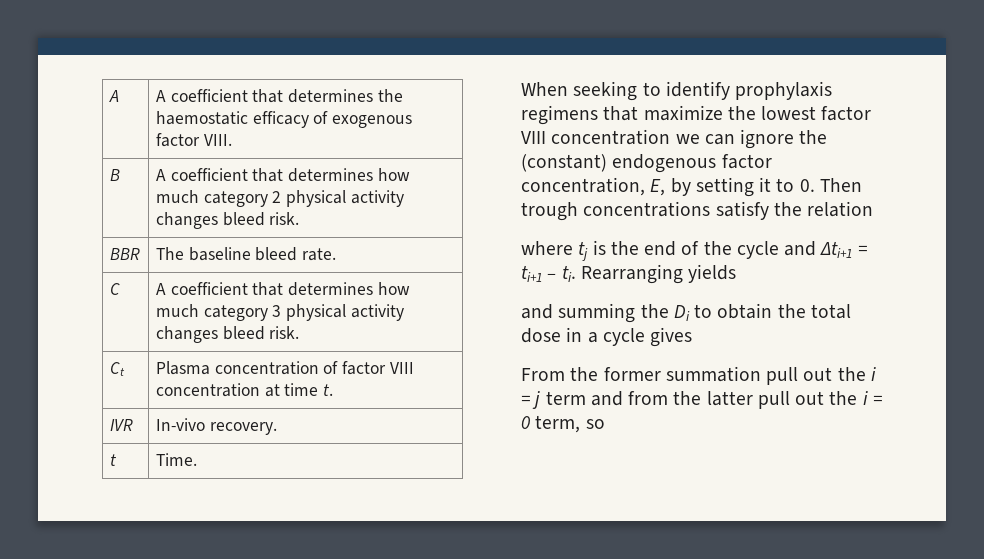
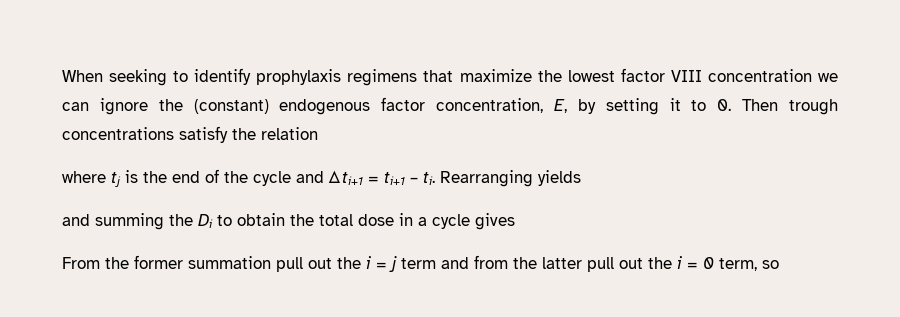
[108,90,119,102] [155,89,403,103] [155,111,413,128] [155,133,232,147] [109,169,120,181] [155,168,410,182] [155,190,404,207] [155,212,300,229] [109,248,140,260] [155,247,337,261] [109,283,120,295] [155,282,410,296] [155,304,404,321] [155,326,300,343] [109,362,125,376] [155,361,414,375] [155,383,334,397] [109,419,133,431] [155,418,277,435] [109,454,117,466] [155,453,197,466] A | A coefficient that determines the haemostatic efficacy of exogenous factor VIII. // B | A coefficient that determines how much category 2 physical activity changes bleed risk. // BBR | The baseline bleed rate. // C | A coefficient that determines how much category 3 physical activity changes bleed risk. // Ct | Plasma concentration of factor VIII concentration at time t. // IVR | In-vivo recovery. // t | Time. // -> (62, 76) none

